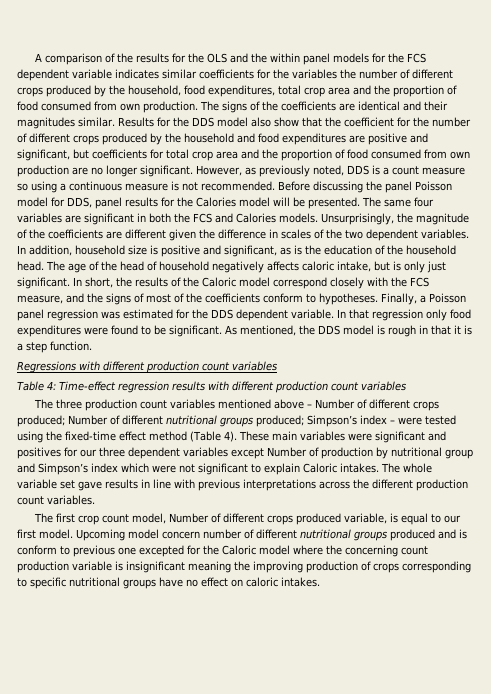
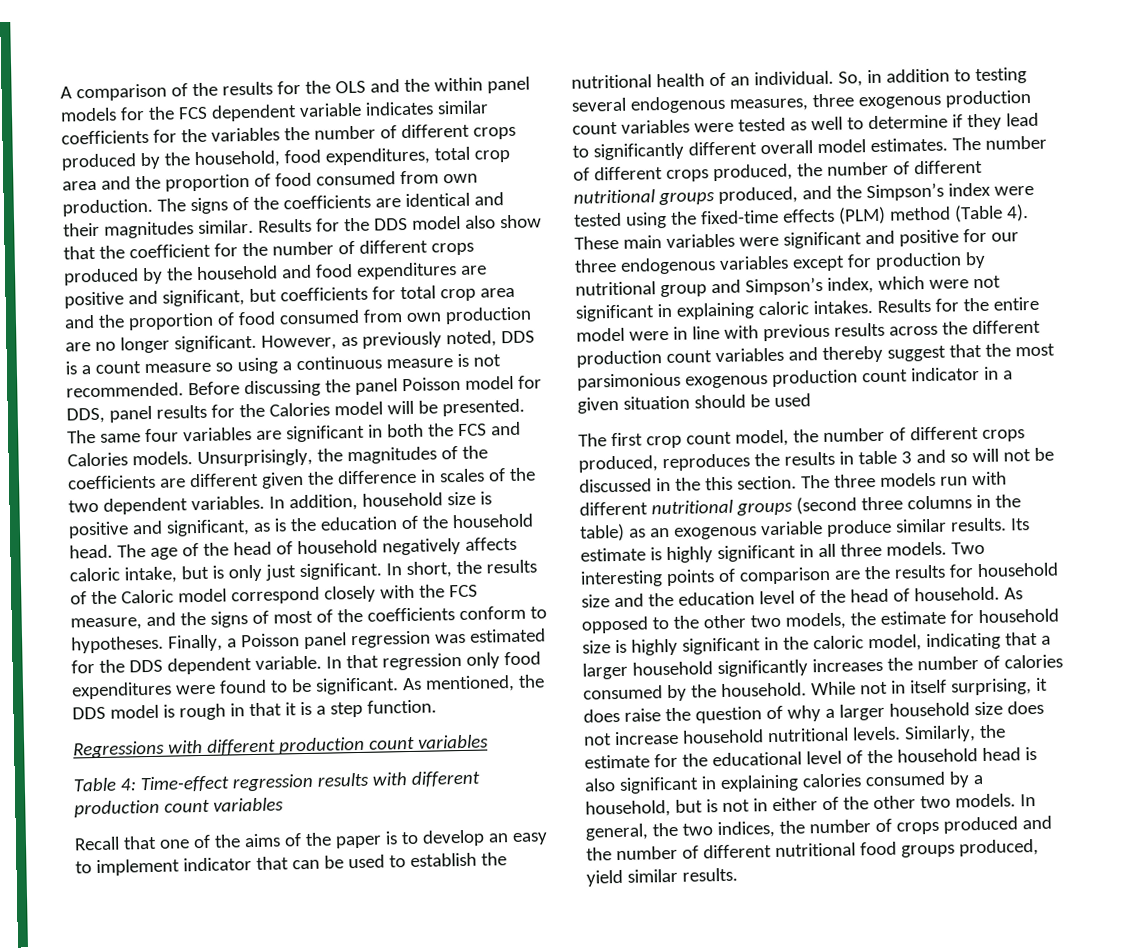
[416,213,469,225] magnitude -> [346,446,437,465] magnitudes
[34,399,440,411] [17,415,395,427] The three production count variables mentioned above – Number of different crops produced; Number of different nutritional groups produced; Simpson’s index – -> [74,829,548,851] [75,852,507,877] [571,67,1027,89] [571,89,1032,114] [572,112,1039,135] [572,135,1047,161] [573,159,983,182] [573,182,991,206] Recall that one of the aims of the paper is to develop an easy to implement indicator that can be used to establish the nutritional health of an individual. So, in addition to testing several endogenous measures, three exogenous production count variables were tested as well to determine if they lead to significantly different overall model estimates. The number of different crops produced, the number of different nutritional groups produced, and the Simpson’s index
[119,431,146,441] effect -> [781,206,886,225] effects (PLM)
[17,447,61,459] positives -> [898,229,959,247] positive
[128,447,180,459] dependent -> [619,257,716,275] endogenous
[267,447,319,457] Number of -> [846,254,872,268] for
[91,463,118,473] index -> [826,277,874,294] index,
[251,463,432,475] [17,479,138,491] to explain Caloric intakes. The whole variable set gave results -> [656,296,1039,320] [576,327,669,342] in explaining caloric intakes. Results for the entire model were
[243,479,316,491] interpretations -> [833,322,885,337] results
[47,495,95,505] variables. -> [714,343,1055,364] [577,366,1013,391] [577,393,811,414] variables and thereby suggest that the most parsimonious exogenous production count indicator in a given situation should be used
[169,513,462,525] [17,529,467,541] [17,545,428,557] [17,561,471,573] [17,577,320,589] Number of different crops produced variable, is equal to our first model. Upcoming model concern number of different nutritional groups produced and is conform to previous one excepted for the Caloric model where the concerning count production variable is insignificant meaning the improving production of crops corresponding to specific nutritional groups have no effect on caloric intakes. -> [792,426,1025,443] [578,447,1054,473] [579,471,1007,493] [579,494,1021,516] [579,517,1030,542] [580,541,985,564] [580,562,1059,588] [581,586,1023,608] [581,608,1059,634] [582,631,1051,656] [582,654,1063,680] [583,677,1048,702] [583,700,1044,724] [583,724,1006,746] [584,746,1037,769] [584,771,984,794] [585,793,1036,818] [585,815,1052,841] [586,838,1039,861] [586,867,738,887] the number of different crops produced, reproduces the results in table 3 and so will not be discussed in the this section. The three models run with different nutritional groups (second three columns in the table) as an exogenous variable produce similar results. Its estimate is highly significant in all three models. Two interesting points of comparison are the results for household size and the education level of the head of household. As opposed to the other two models, the estimate for household size is highly significant in the caloric model, indicating that a larger household significantly increases the number of calories consumed by the household. While not in itself surprising, it does raise the question of why a larger household size does not increase household nutritional levels. Similarly, the estimate for the educational level of the household head is also significant in explaining calories consumed by a household, but is not in either of the other two models. In general, the two indices, the number of crops produced and the number of different nutritional food groups produced, yield similar results.

